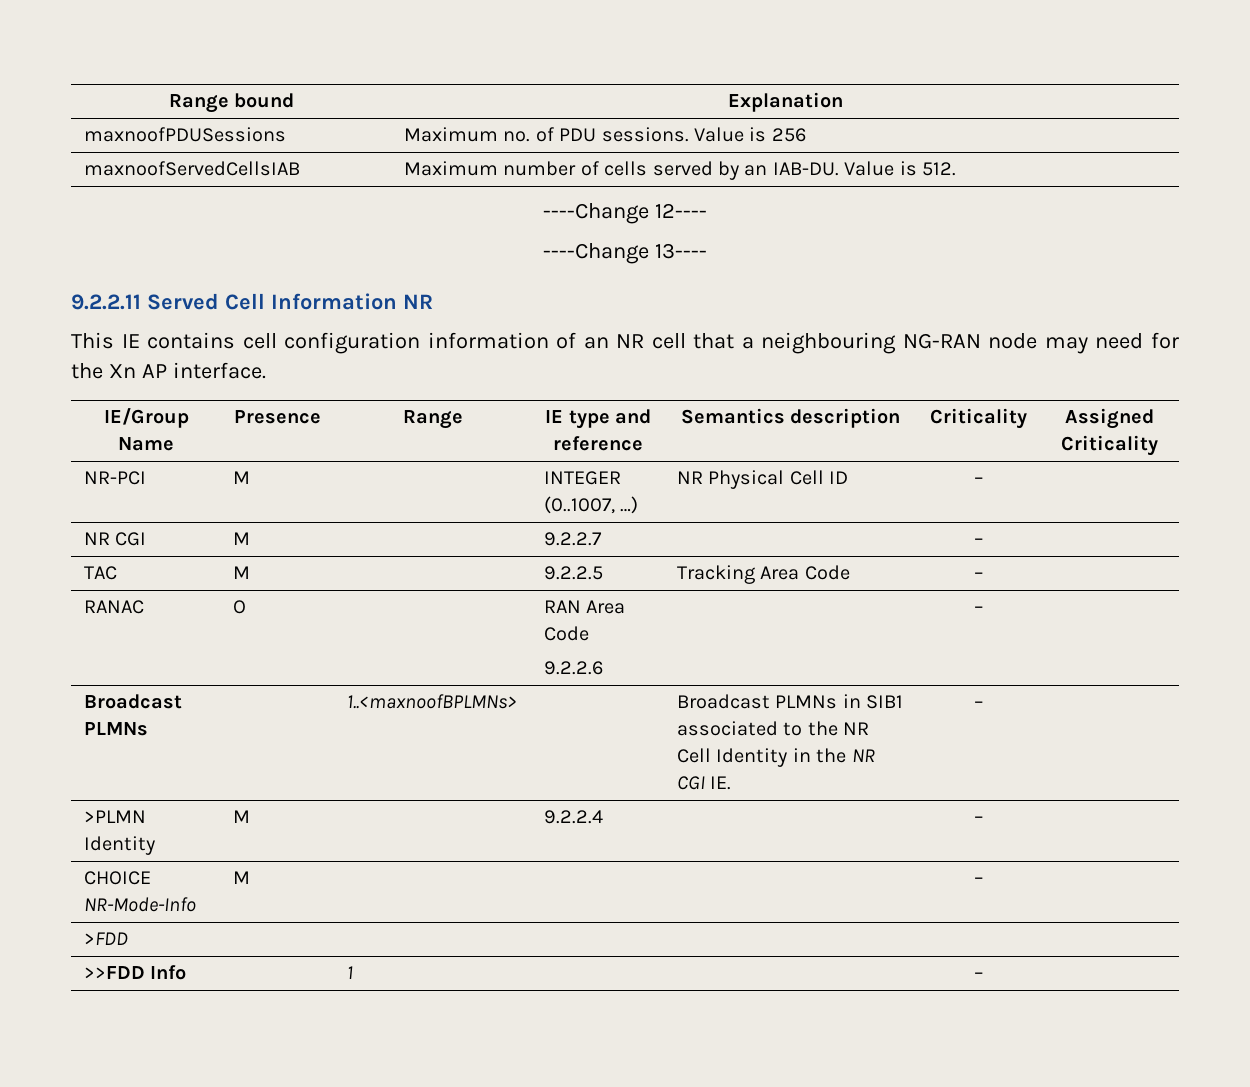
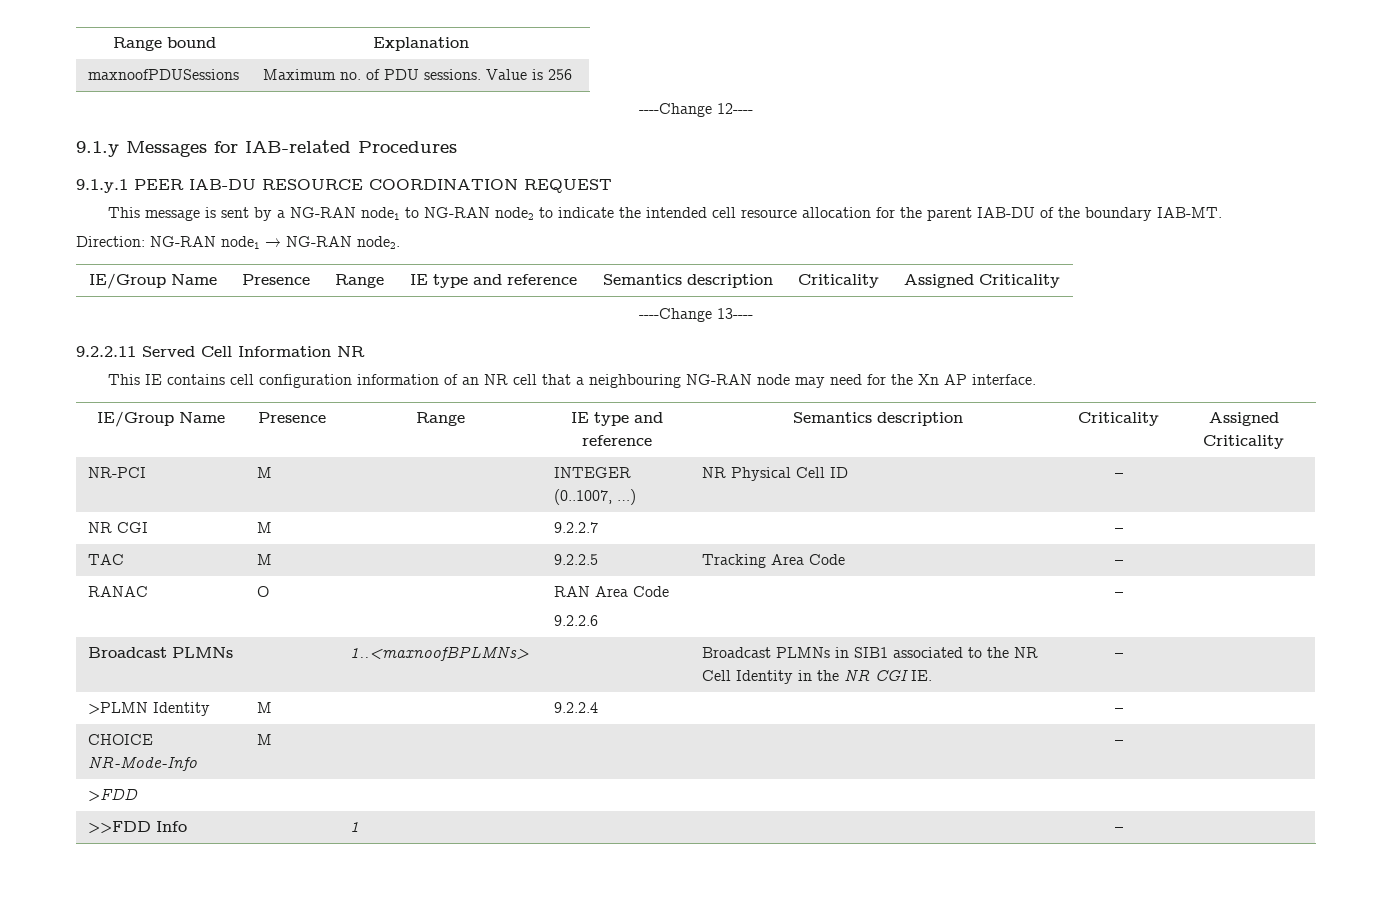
[83,161,300,176] [403,161,956,180] [543,203,707,224] // maxnoofServedCellsIAB | Maximum number of cells served by an IAB-DU. Value is 512. // ----Change 12---- -> [639,103,753,117] [76,140,457,157] [76,179,612,193] [108,207,1223,221] [76,236,400,249] [89,273,217,289] [242,274,310,285] [335,274,384,288] [409,274,577,288] [602,274,773,288] [797,274,879,288] [903,274,1060,288] // ----Change 12---- // 9.1.y Messages for IAB-related Procedures // 9.1.y.1 PEER IAB-DU RESOURCE COORDINATION REQUEST // This message is sent by a NG-RAN node1 to NG-RAN node2 to indicate the intended cell resource allocation for the parent IAB-DU of the boundary IAB-MT. // Direction: NG-RAN node1 → NG-RAN node2. // IE/Group Name | Presence | Range | IE type and reference | Semantics description | Criticality | Assigned Criticality

